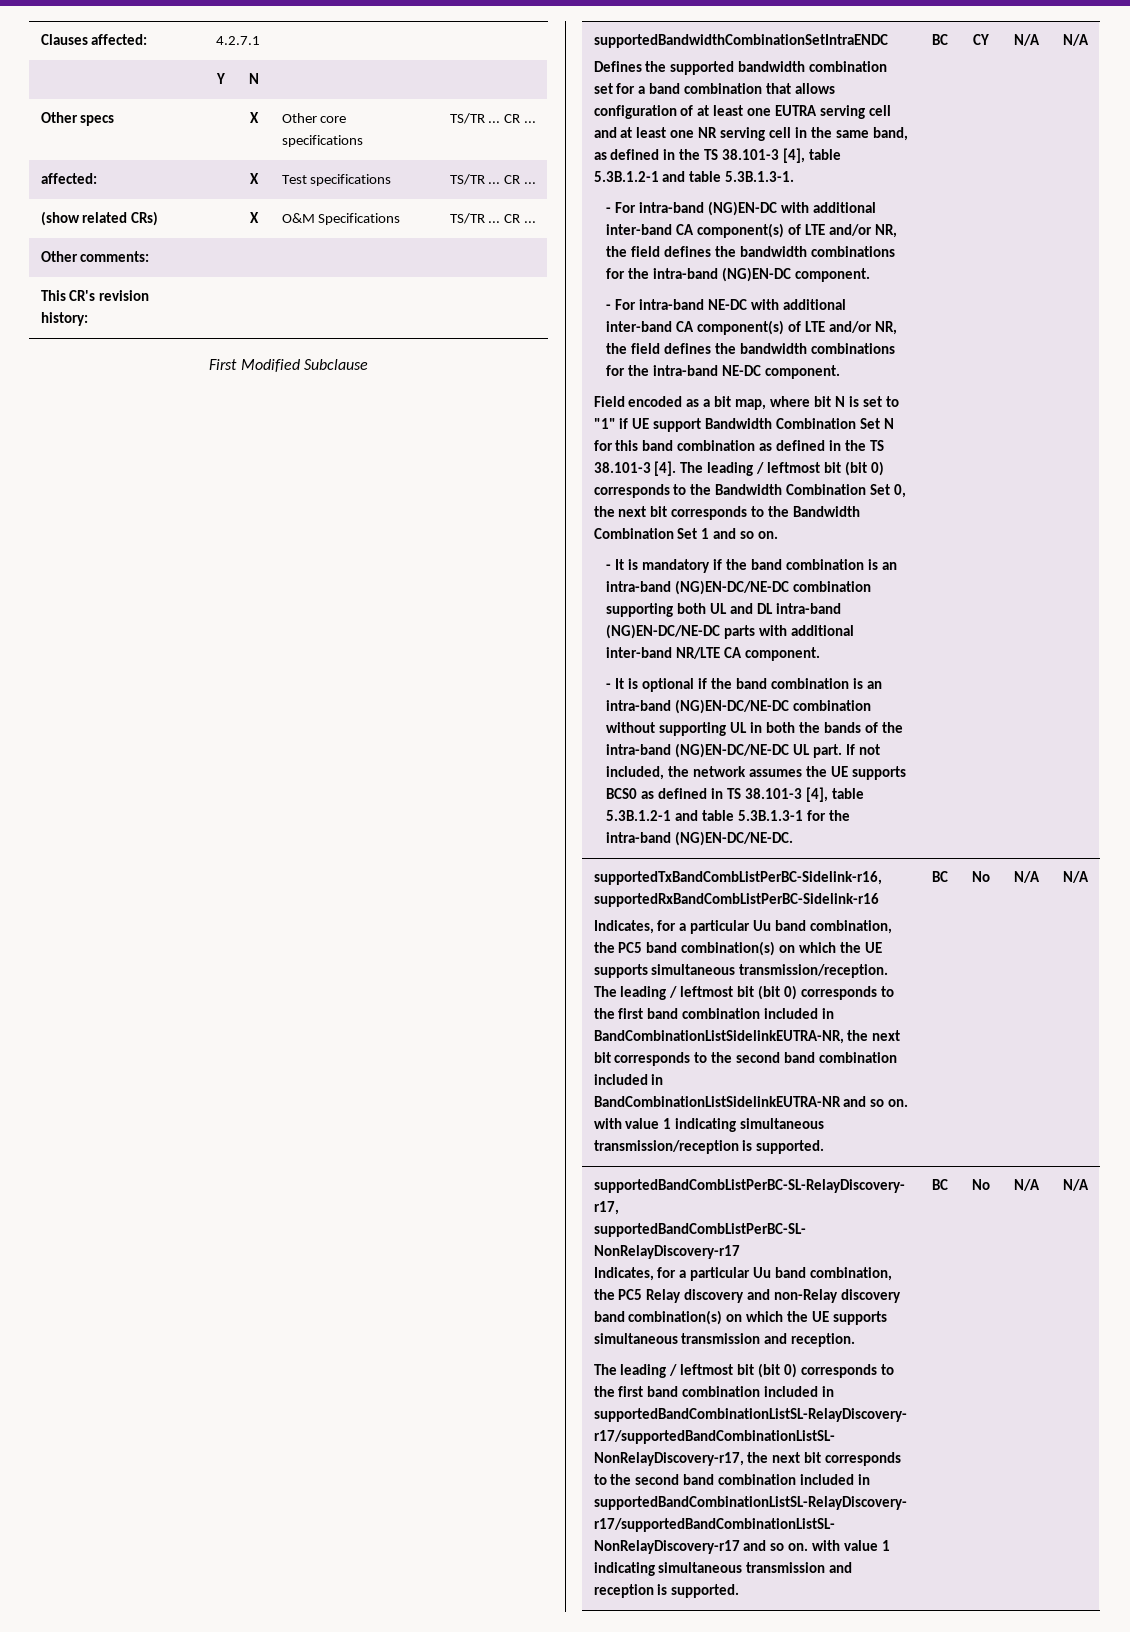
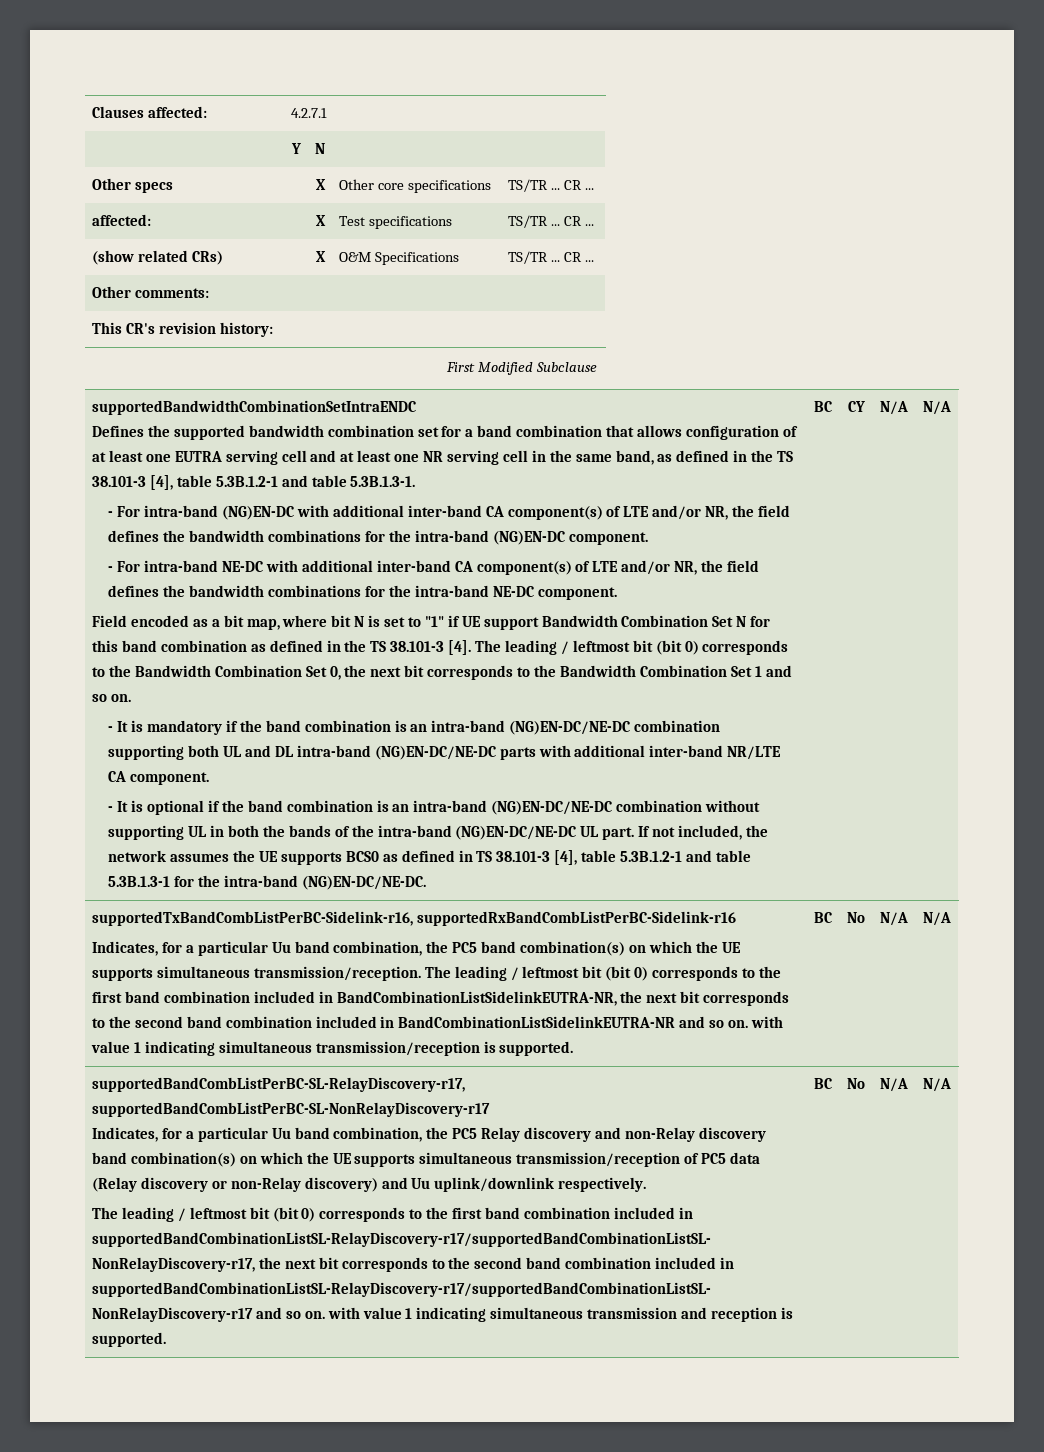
[681,1333,856,1347] transmission and reception. -> [516,1152,760,1167] [91,1177,647,1192] transmission/reception of PC5 data (Relay discovery or non-Relay discovery) and Uu uplink/downlink respectively.

